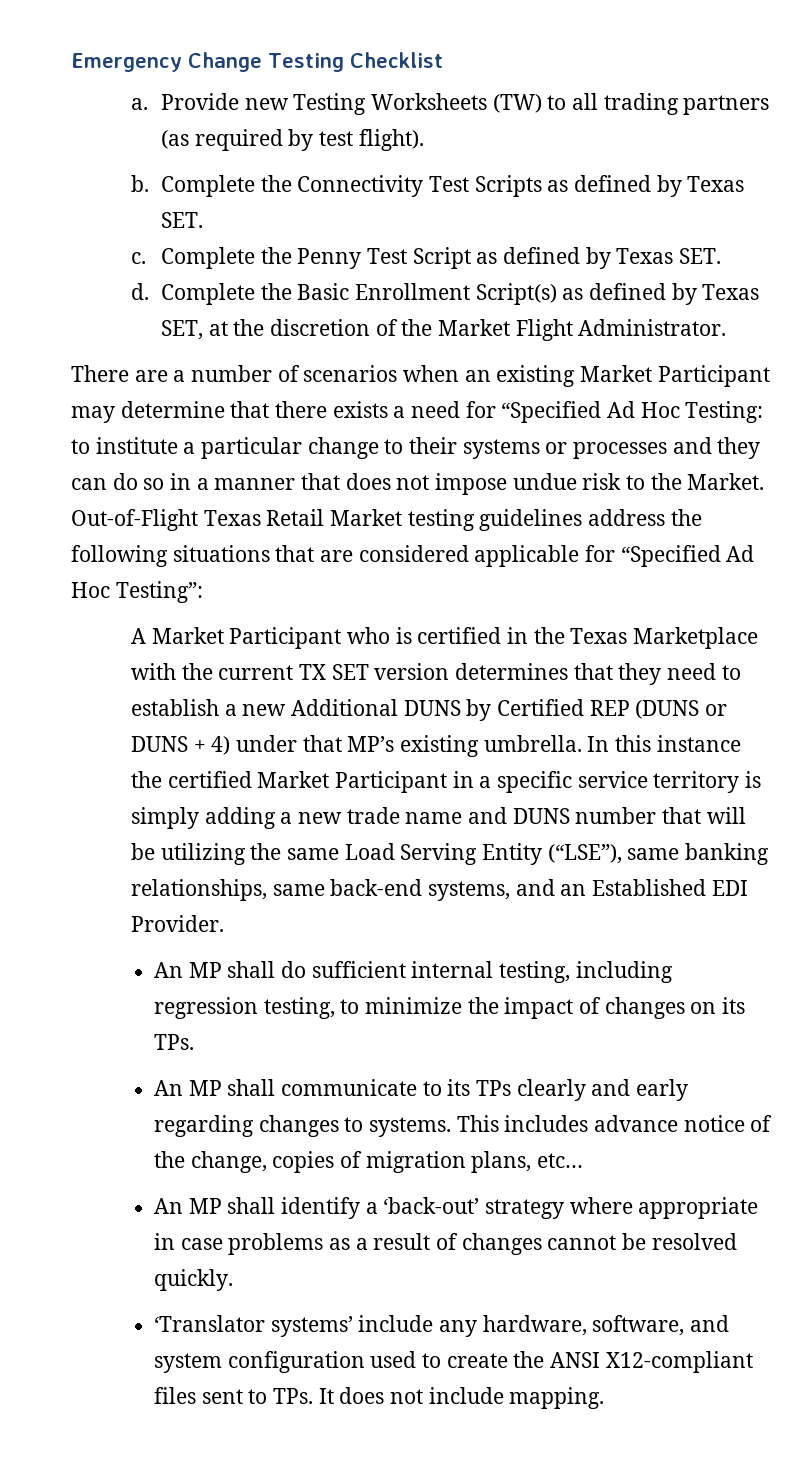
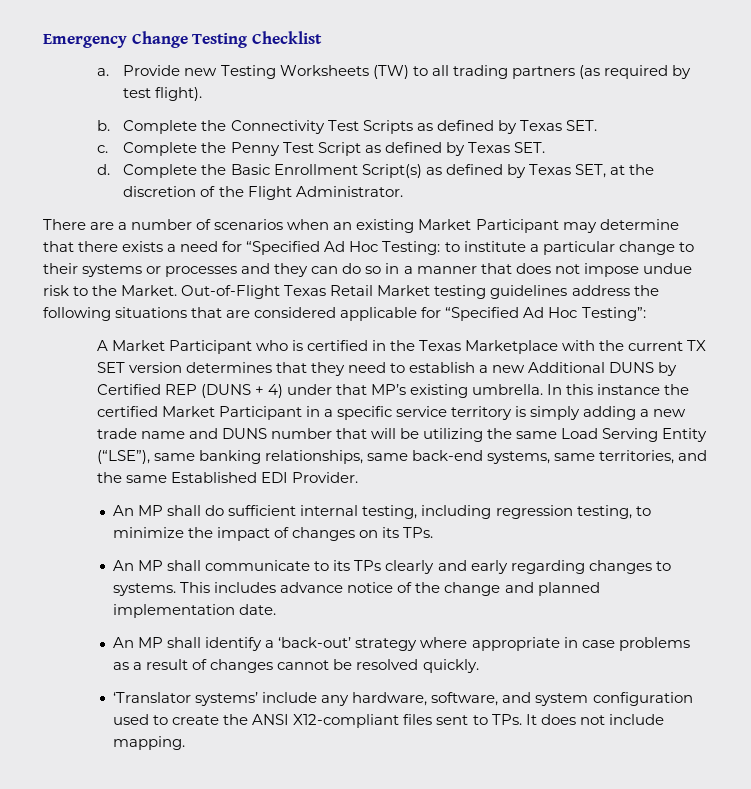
[437,319,510,336] Market -> (244, 191) none
[705,704,728,716] [130,736,188,752] or DUNS -> (251, 391) none
[515,879,587,896] and an -> [553,450,708,464] [96,472,167,483] same territories, and the same
[190,1151,584,1173] change, copies of migration plans, etc… -> [444,582,600,596] [113,604,277,618] change and planned implementation date.

